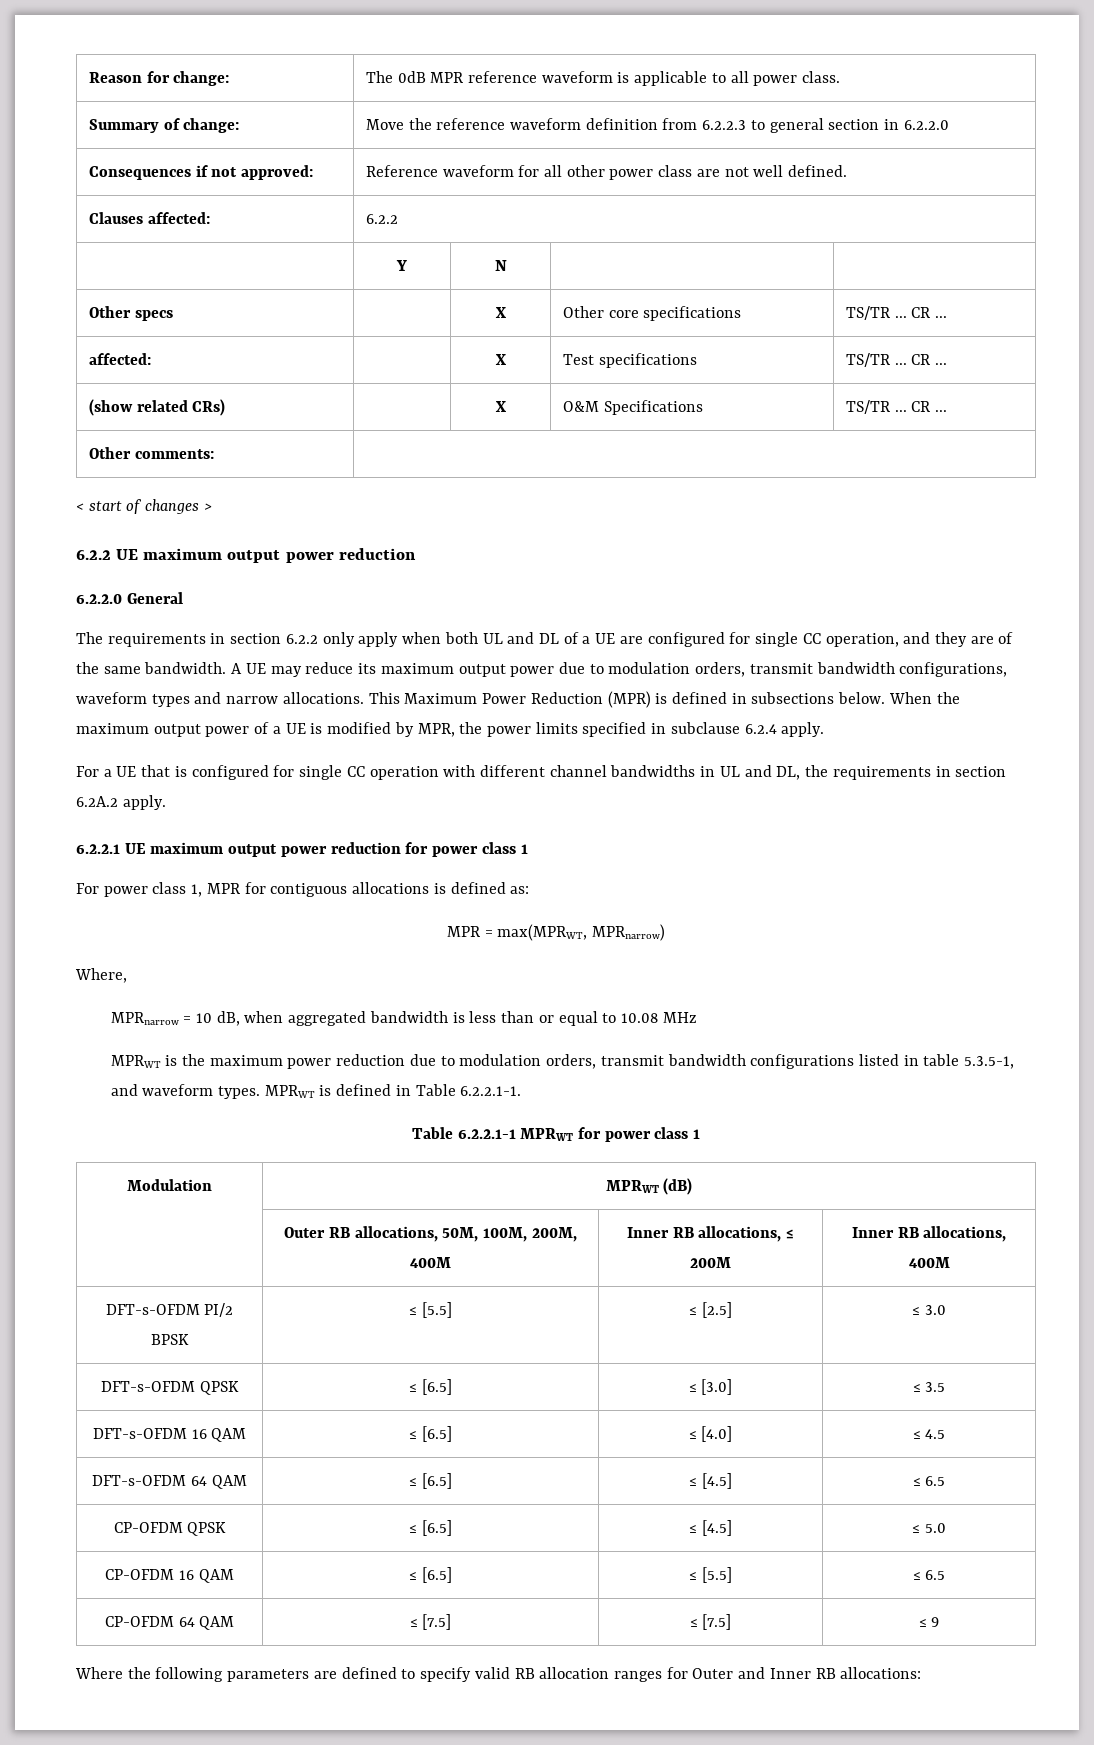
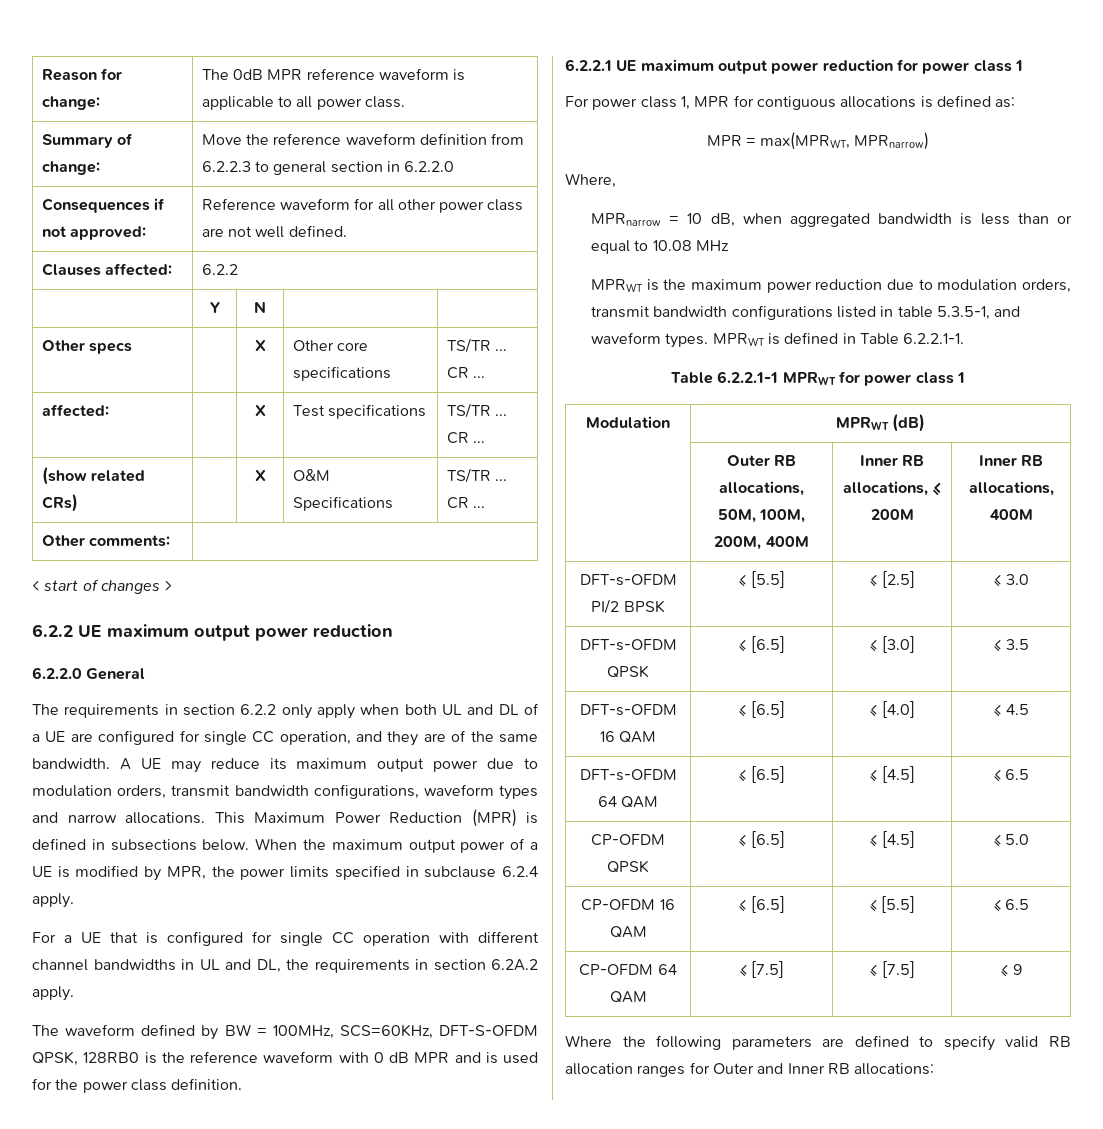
(166, 802) none -> [32,1024,538,1040] [32,1051,538,1066] [32,1078,243,1093] // The waveform defined by BW = 100MHz, SCS=60KHz, DFT-S-OFDM QPSK, 128RB0 is the reference waveform with 0 dB MPR and is used for the power class definition.

